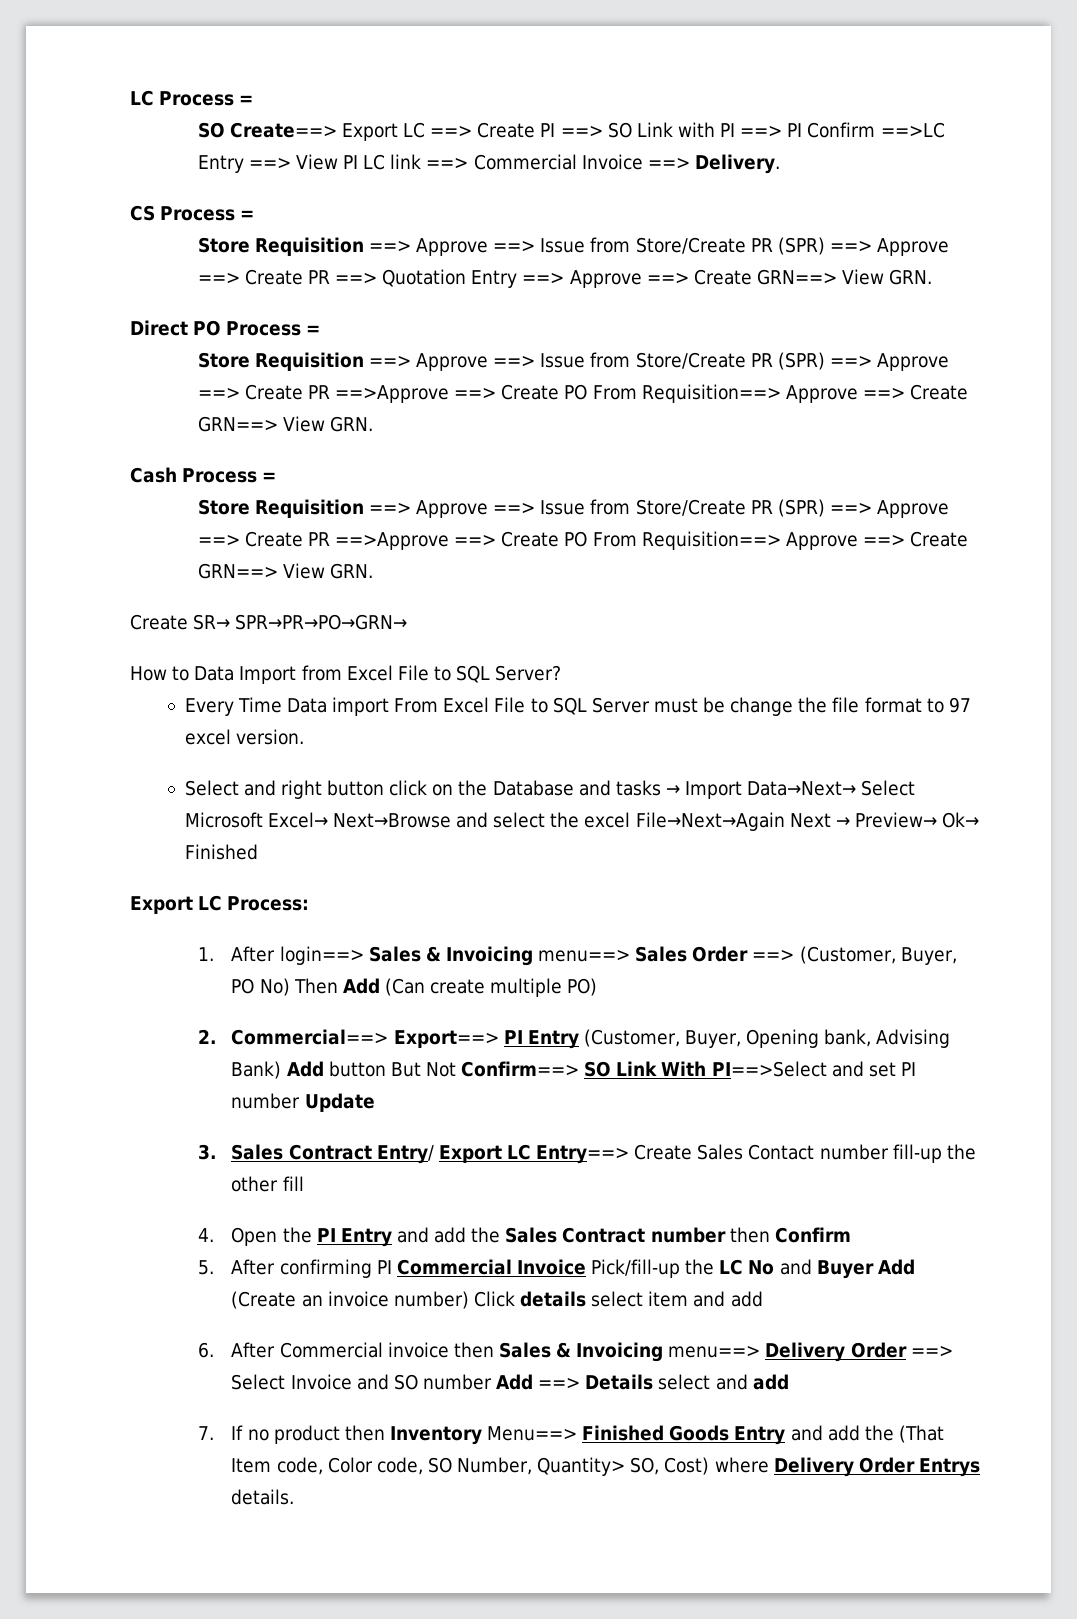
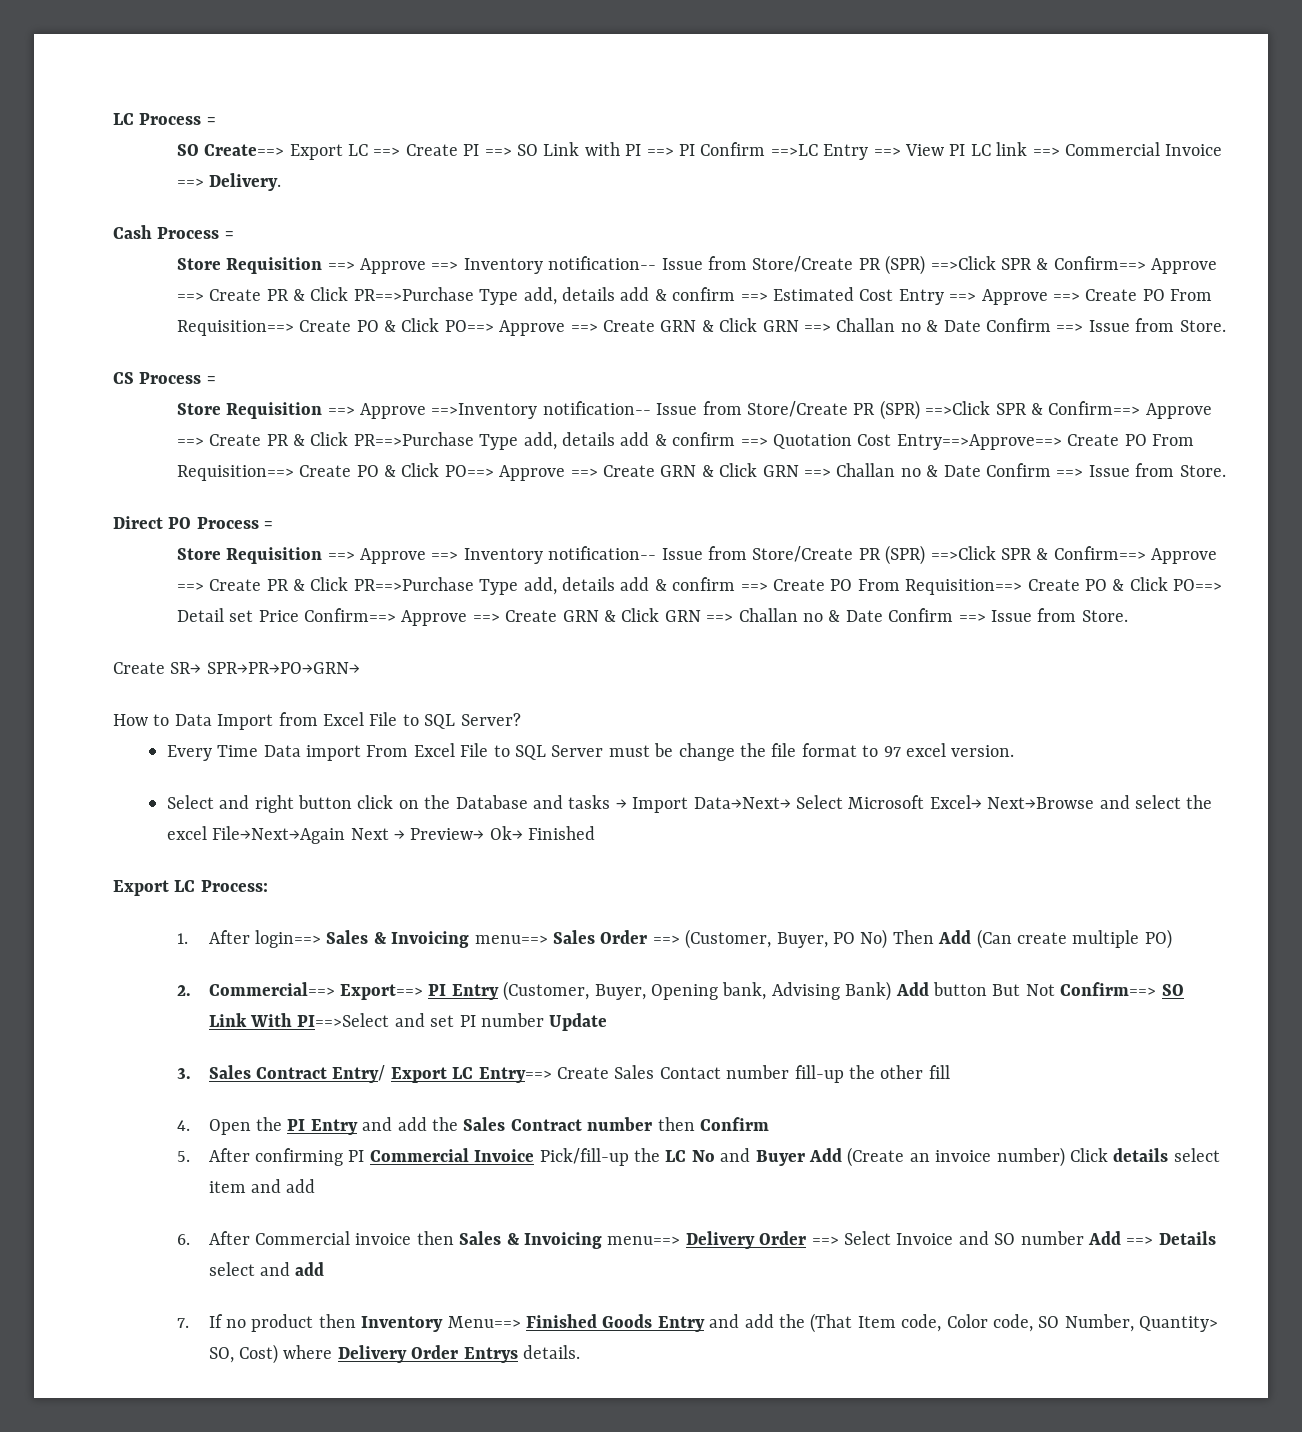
(780, 164) none -> [113,225,234,239] [176,255,1218,275] [176,287,1213,305] [176,318,1226,336] // Cash Process = // Store Requisition ==> Approve ==> Inventory notification-- Issue from Store/Create PR (SPR) ==>Click SPR & Confirm==> Approve ==> Create PR & Click PR==>Purchase Type add, details add & confirm ==> Estimated Cost Entry ==> Approve ==> Create PO From Requisition==> Create PO & Click PO==> Approve ==> Create GRN & Click GRN ==> Challan no & Date Confirm ==> Issue from Store.
[493,237,950,256] [197,269,933,288] ==> Issue from Store/Create PR (SPR) ==> Approve ==> Create PR ==> Quotation Entry ==> Approve ==> Create GRN==> View GRN. -> [431,400,1212,420] [176,432,1194,450] [176,463,1226,481] ==>Inventory notification-- Issue from Store/Create PR (SPR) ==>Click SPR & Confirm==> Approve ==> Create PR & Click PR==>Purchase Type add, details add & confirm ==> Quotation Cost Entry==>Approve==> Create PO From Requisition==> Create PO & Click PO==> Approve ==> Create GRN & Click GRN ==> Challan no & Date Confirm ==> Issue from Store.
[540,352,950,371] [197,384,968,403] [197,416,373,432] [130,467,277,483] [197,499,950,518] [197,531,968,550] [197,563,373,579] Issue from Store/Create PR (SPR) ==> Approve ==> Create PR ==>Approve ==> Create PO From Requisition==> Approve ==> Create GRN==> View GRN. // Cash Process = // Store Requisition ==> Approve ==> Issue from Store/Create PR (SPR) ==> Approve ==> Create PR ==>Approve ==> Create PO From Requisition==> Approve ==> Create GRN==> View GRN. -> [463,545,1218,565] [176,577,1223,595] [176,608,1128,626] Inventory notification-- Issue from Store/Create PR (SPR) ==>Click SPR & Confirm==> Approve ==> Create PR & Click PR==>Purchase Type add, details add & confirm ==> Create PO From Requisition==> Create PO & Click PO==> Detail set Price Confirm==> Approve ==> Create GRN & Click GRN ==> Challan no & Date Confirm ==> Issue from Store.

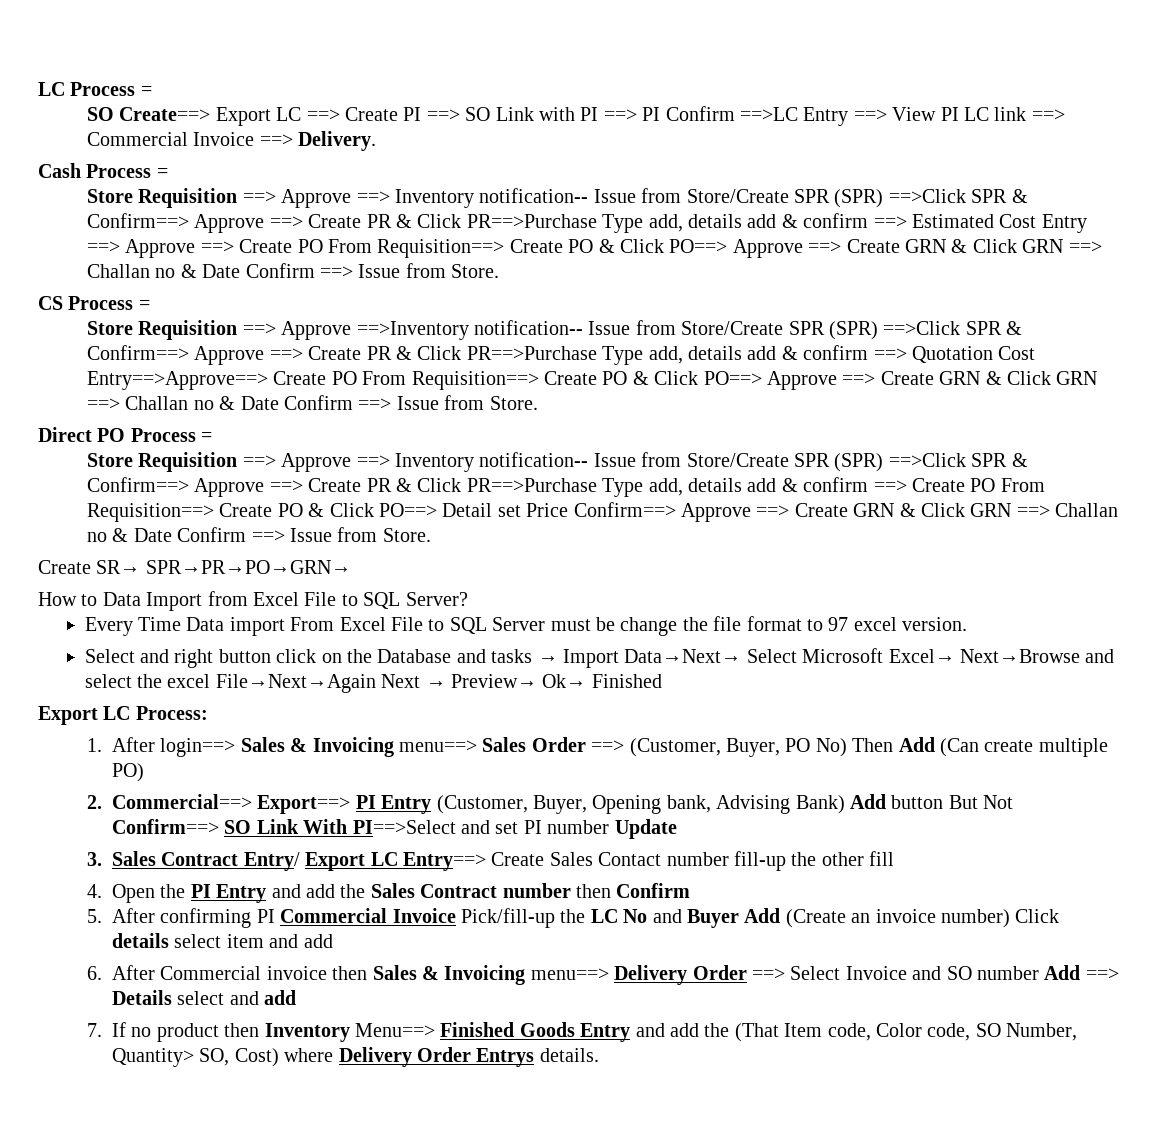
[858,258,881,270] PR -> [794,189,831,203] SPR
[853,403,876,415] PR -> [788,321,825,335] SPR
[858,548,881,560] PR -> [794,453,831,467] SPR

